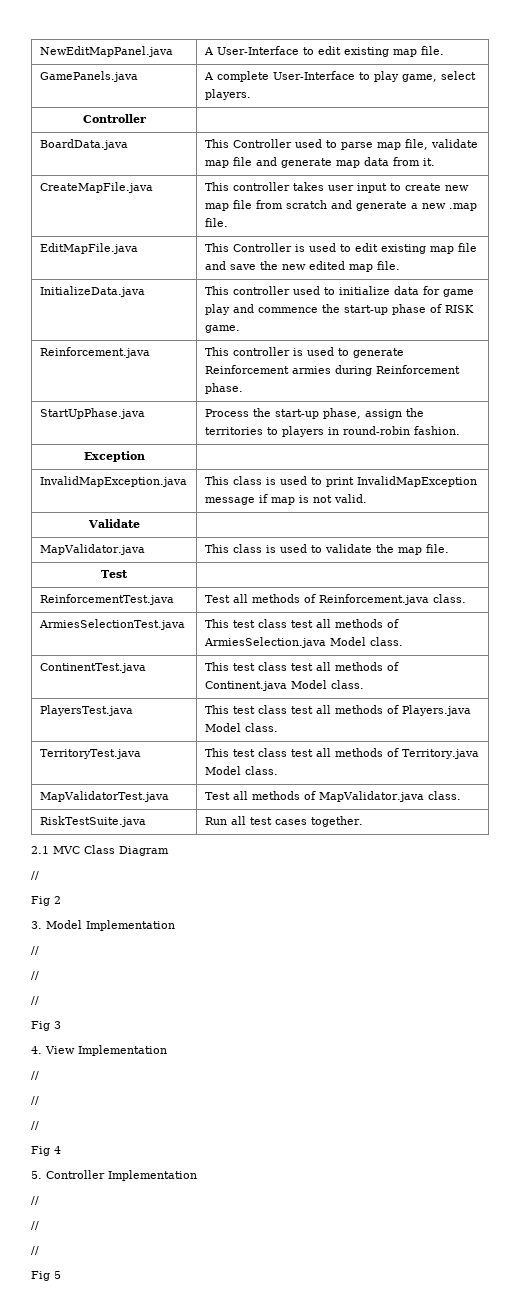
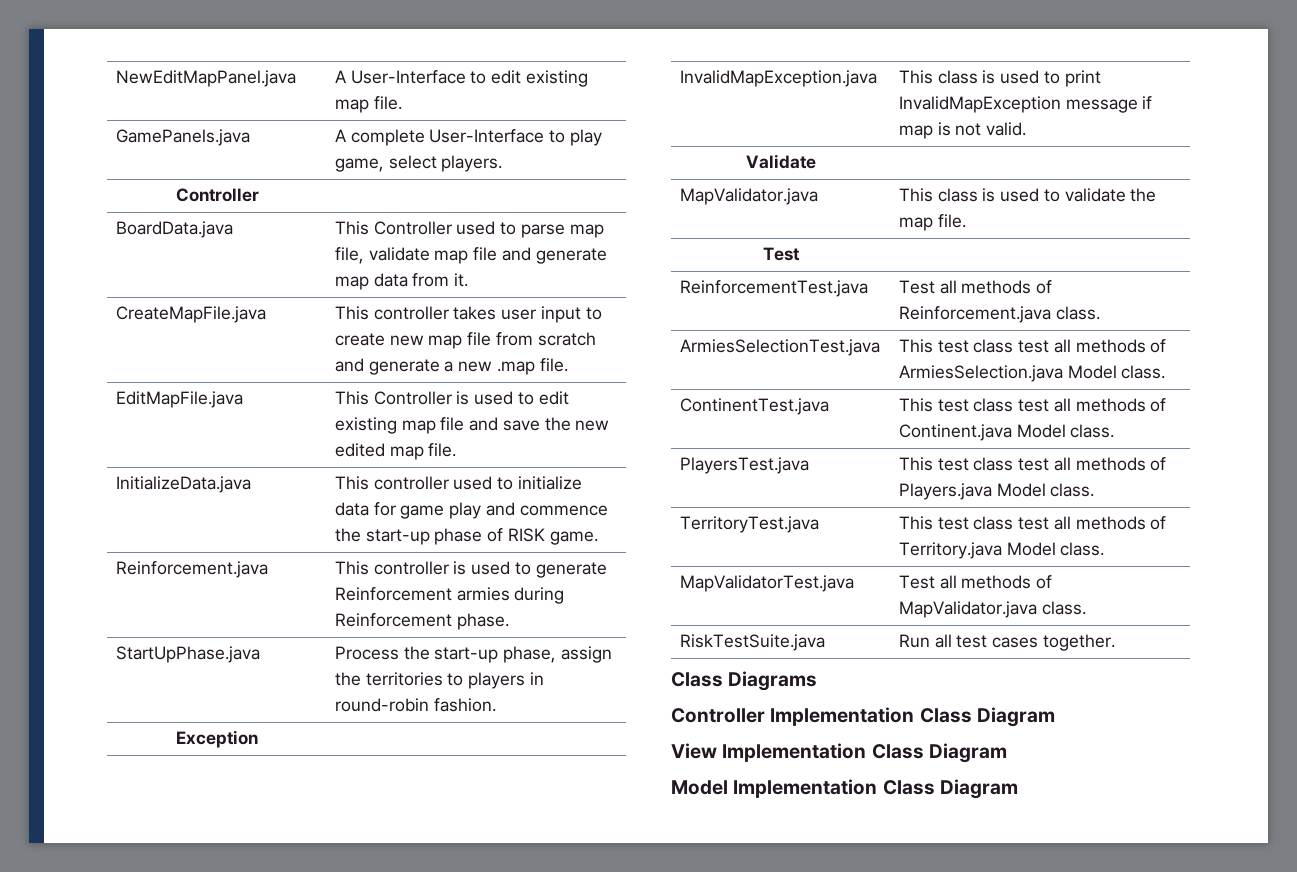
[31,845,169,856] [31,871,39,880] [31,896,61,906] [31,920,175,931] [31,946,39,955] [31,971,39,980] [31,996,39,1005] [31,1021,61,1031] [31,1045,167,1056] [31,1071,39,1080] [31,1096,39,1105] [31,1121,39,1130] [31,1146,61,1156] [31,1170,197,1181] [31,1196,39,1205] [31,1221,39,1230] [31,1246,39,1255] [31,1271,61,1281] 2.1 MVC Class Diagram // // // Fig 2 // 3. Model Implementation // // // // // // // Fig 3 // 4. View Implementation // // // // // // // Fig 4 // 5. Controller Implementation // // // // // // // Fig 5 -> [671,671,818,691] [671,707,1055,727] [671,743,1007,763] [671,779,1018,799] Class Diagrams // Controller Implementation Class Diagram // View Implementation Class Diagram // Model Implementation Class Diagram

